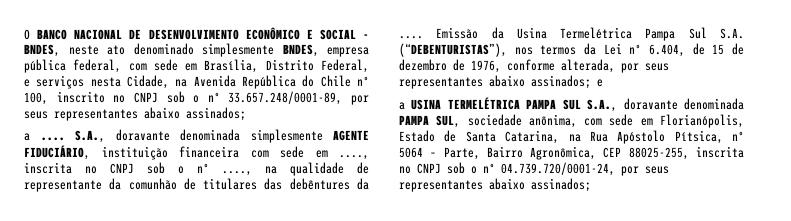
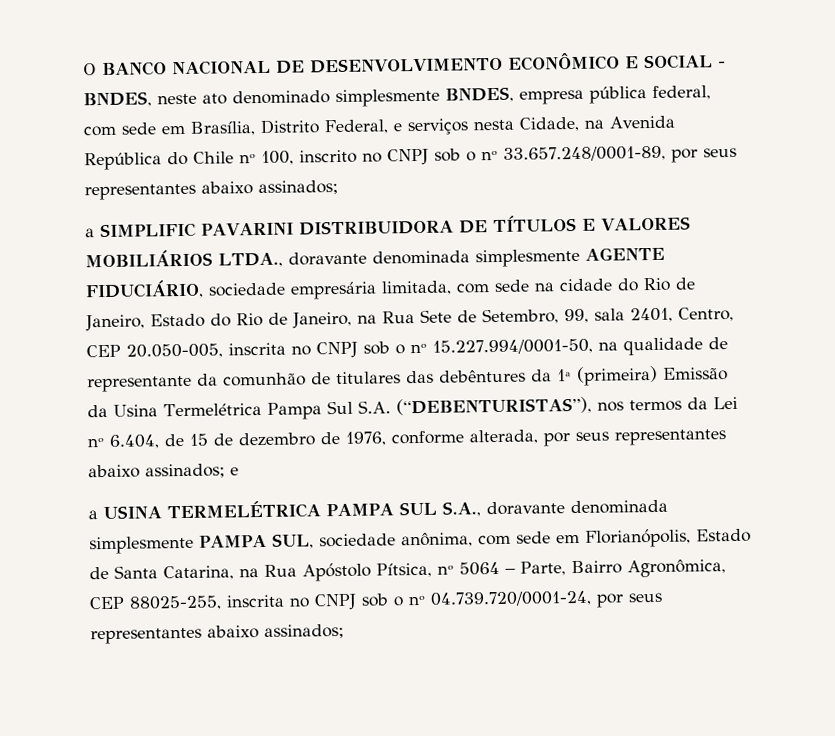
[40,130,105,143] .... S.A., -> [100,214,691,239] [85,249,283,268] SIMPLIFIC PAVARINI DISTRIBUIDORA DE TÍTULOS E VALORES MOBILIÁRIOS LTDA.,
[101,146,369,160] [24,162,252,176] instituição financeira com sede em ...., inscrita no CNPJ sob o nº ...., -> [208,277,696,300] [85,306,734,332] [86,338,593,359] sociedade empresária limitada, com sede na cidade do Rio de Janeiro, Estado do Rio de Janeiro, na Rua Sete de Setembro, 99, sala 2401, Centro, CEP 20.050-005, inscrita no CNPJ sob o nº 15.227.994/0001-50,
[399,36,423,39] .... -> [557,365,658,386] 1ª (primeira)
(744, 104) none -> [89,535,194,555] simplesmente

